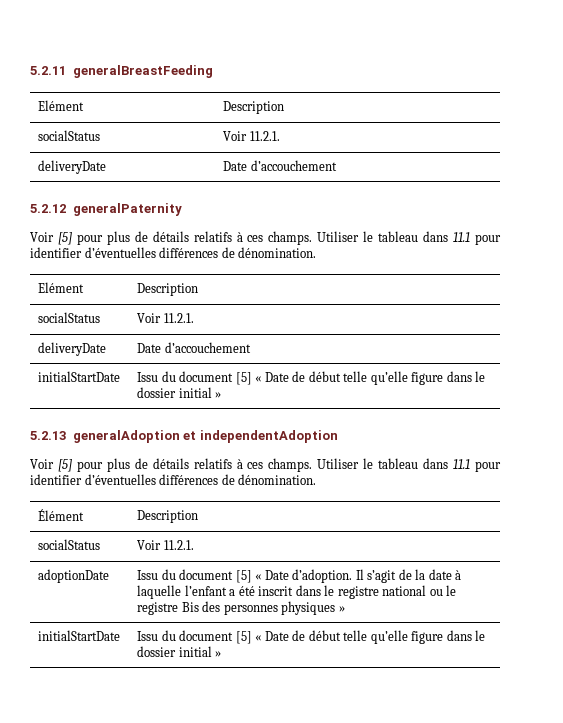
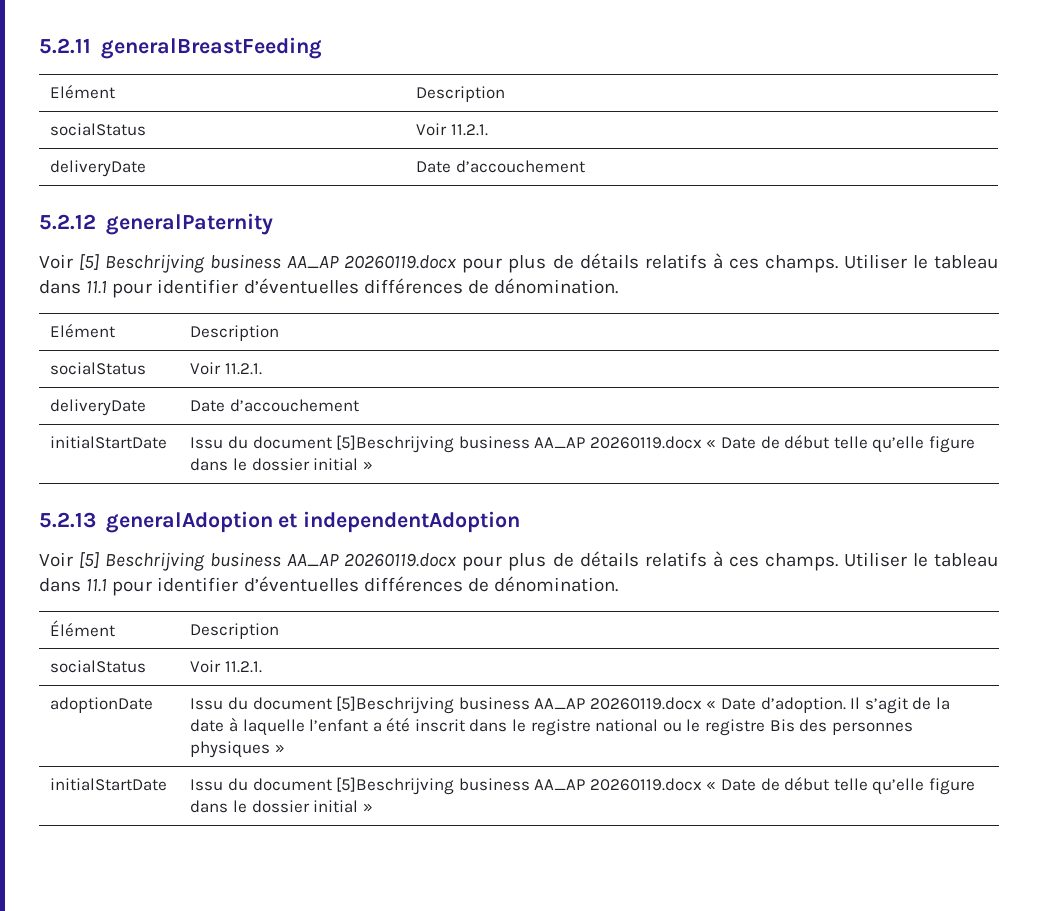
(72, 238) none -> [105,254,458,273] Beschrijving business AA_AP 20260119.docx
[235,372,252,385] [5] -> [336,435,702,453] [5]Beschrijving business AA_AP 20260119.docx
(72, 465) none -> [105,552,458,571] Beschrijving business AA_AP 20260119.docx
[235,570,252,583] [5] -> [336,696,702,714] [5]Beschrijving business AA_AP 20260119.docx
[235,631,252,644] [5] -> [336,777,702,795] [5]Beschrijving business AA_AP 20260119.docx

